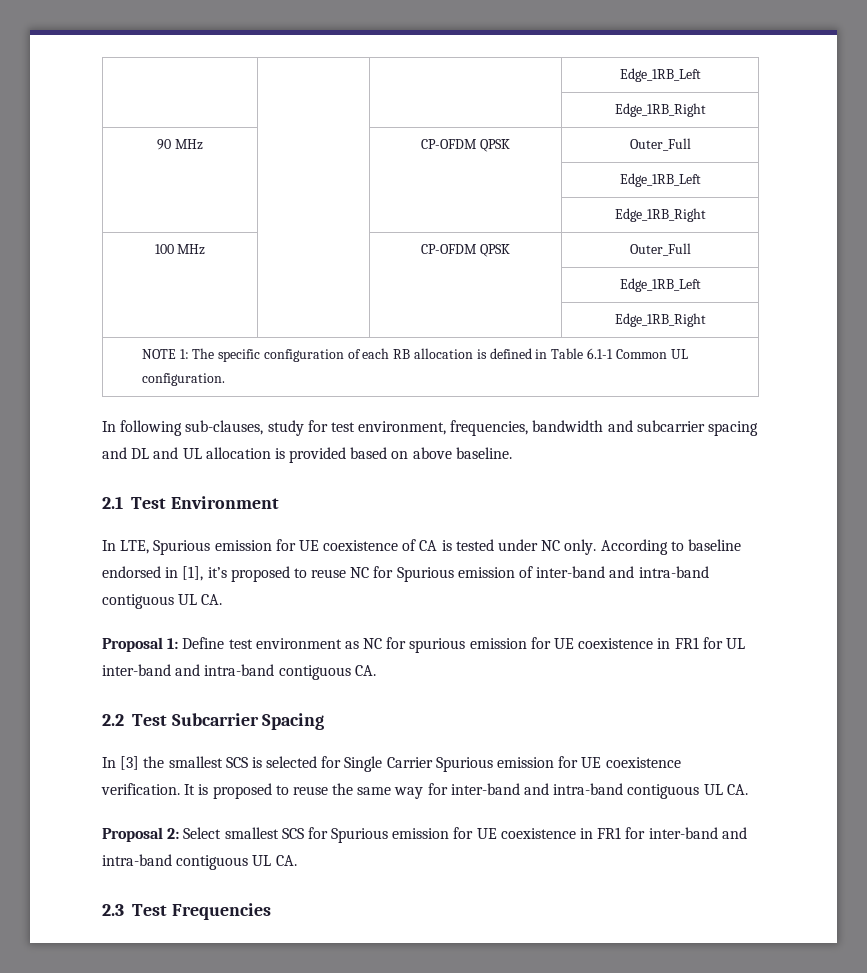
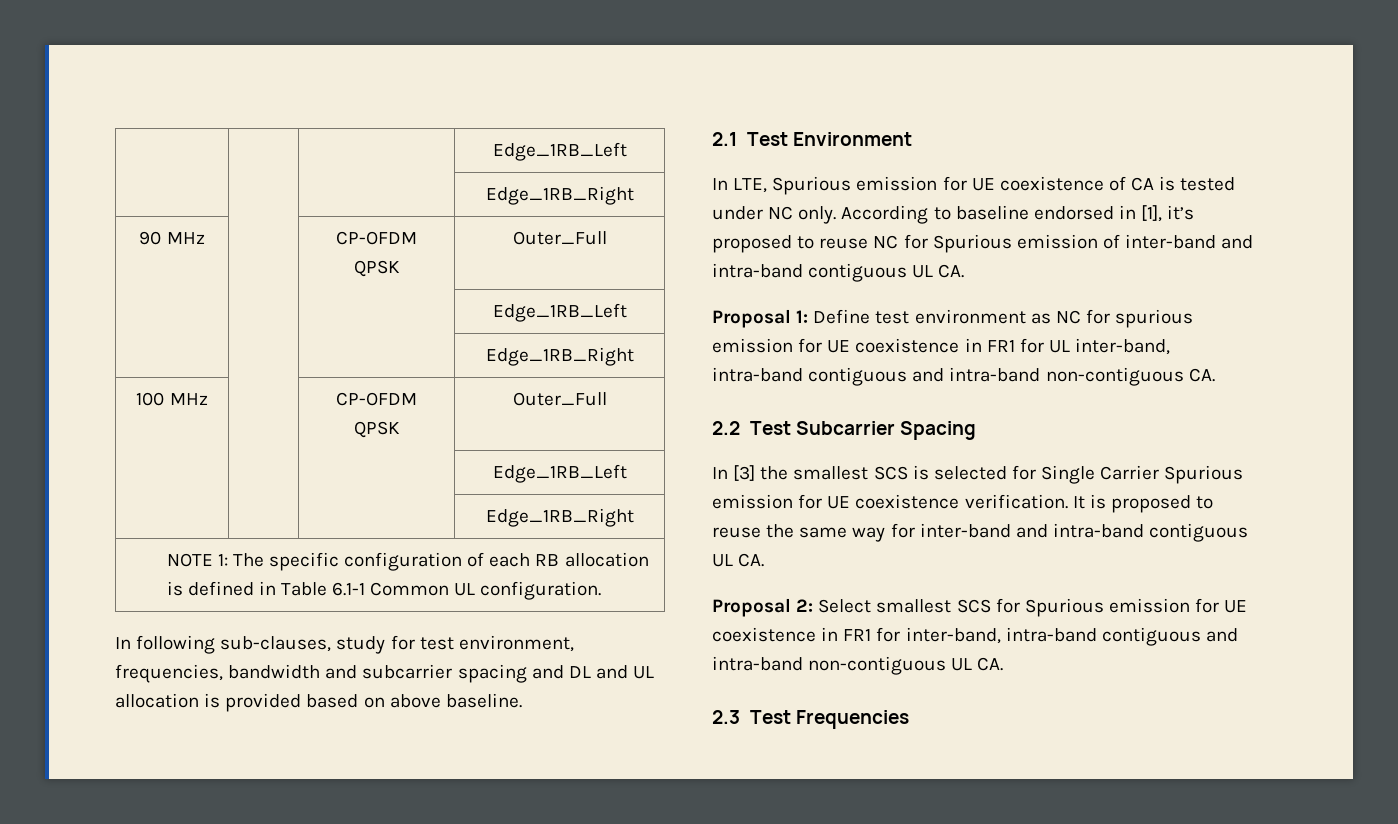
[102,664,351,680] inter-band and intra-band contiguous -> [1075,338,1171,355] [712,367,1184,386] inter-band, intra-band contiguous and intra-band non-contiguous
[648,827,747,839] [102,854,249,870] inter-band and intra-band contiguous -> [905,627,1238,646] [712,656,947,675] inter-band, intra-band contiguous and intra-band non-contiguous

